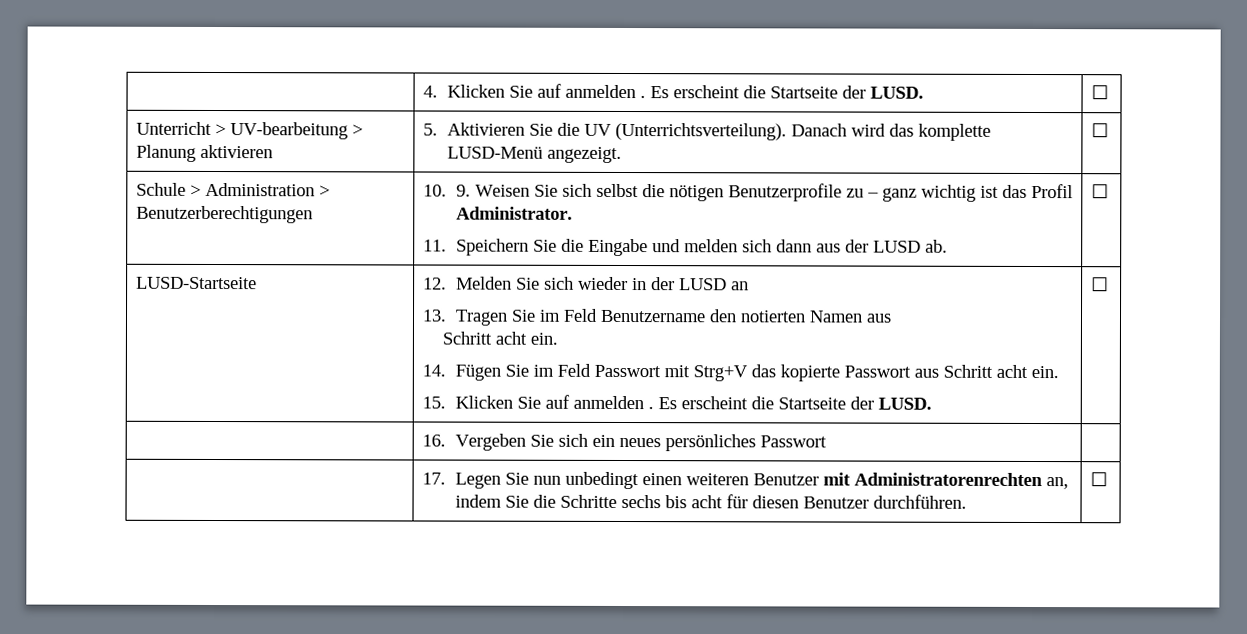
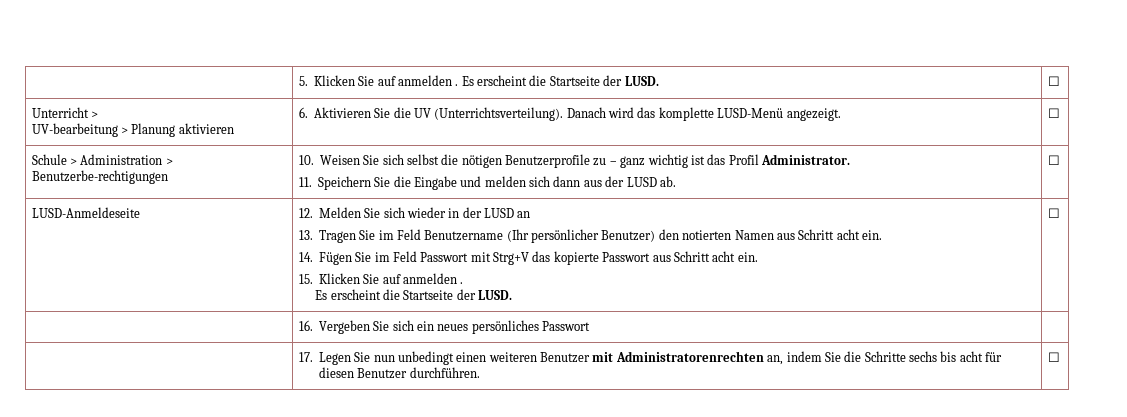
[423,85,439,98] | 4. -> [298,76,308,86] | 5.
(227, 130) none -> (98, 114) //
[423,123,439,136] 5. -> [298,107,308,118] 6.
[136,205,314,224] Benutzerberechtigungen -> [31,170,168,184] Benutzerbe-rechtigungen
[455,184,471,197] 9. -> (314, 160) none
[136,276,258,290] LUSD-Startseite -> [31,207,140,218] LUSD-Anmeldeseite
(706, 316) none -> [506,229,656,243] (Ihr persönlicher Benutzer)
(892, 318) // -> (795, 236) none
(654, 408) none -> (464, 283) //

